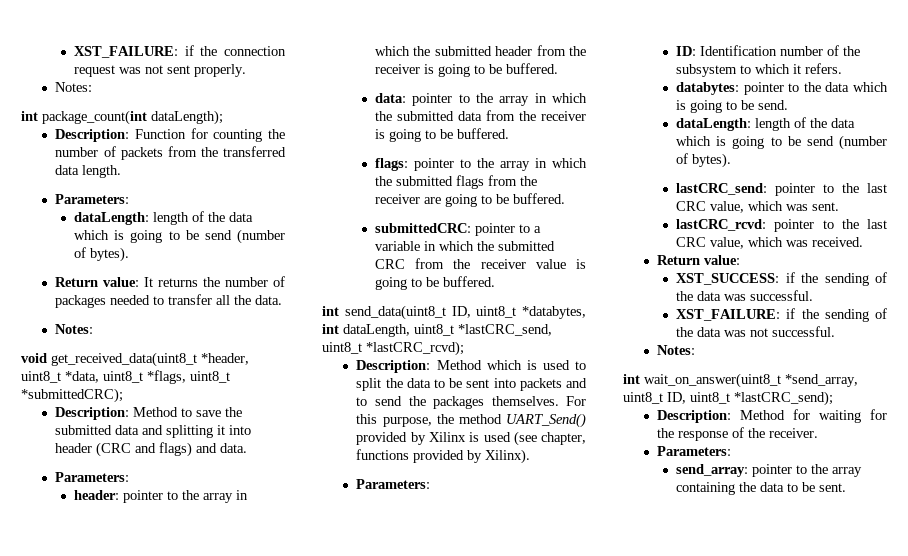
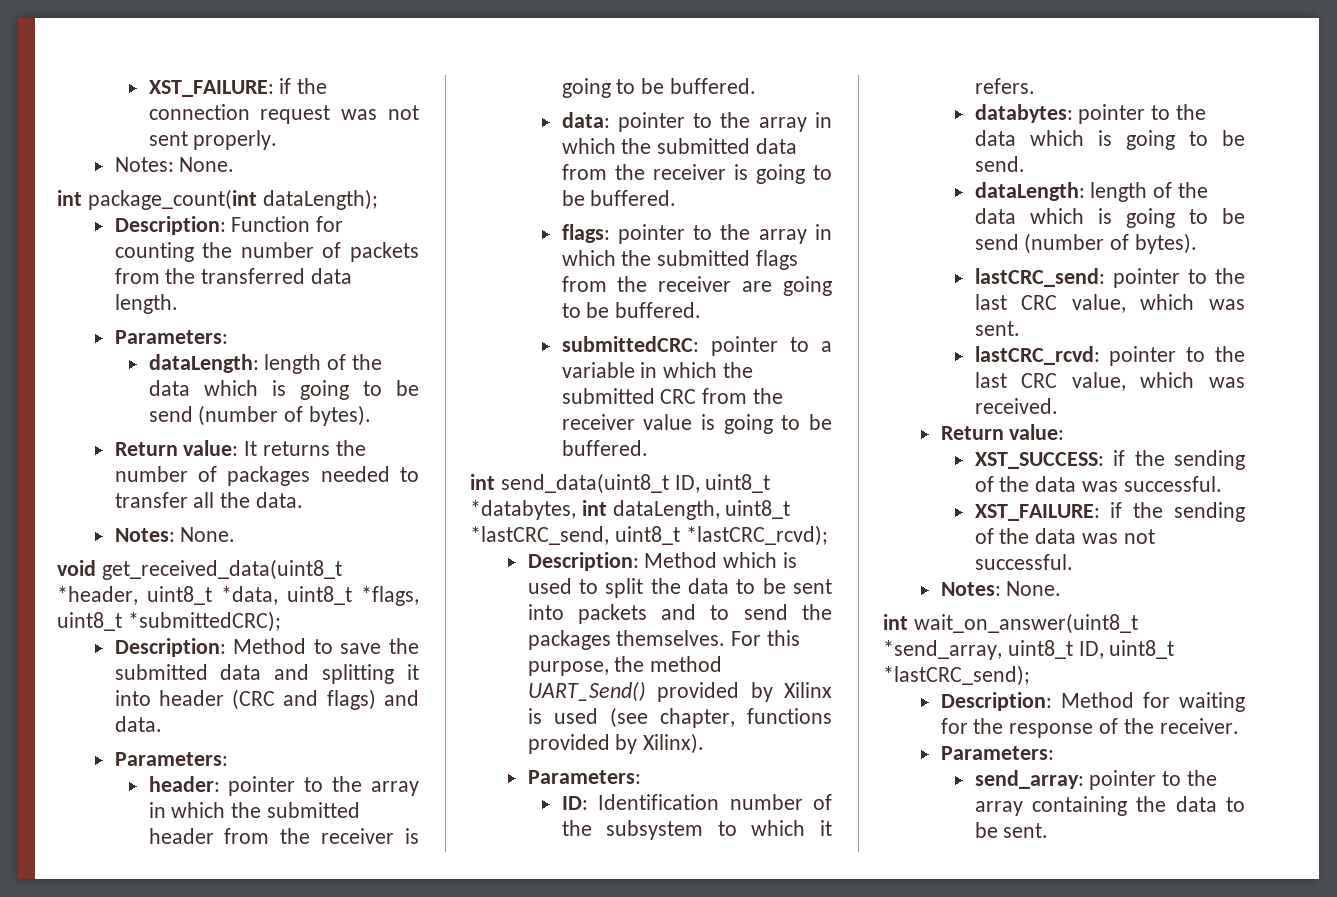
(93, 87) none -> [179,157,235,172] None.
(94, 329) none -> [180,527,236,542] None.
(696, 350) none -> [1006,581,1062,596] None.

